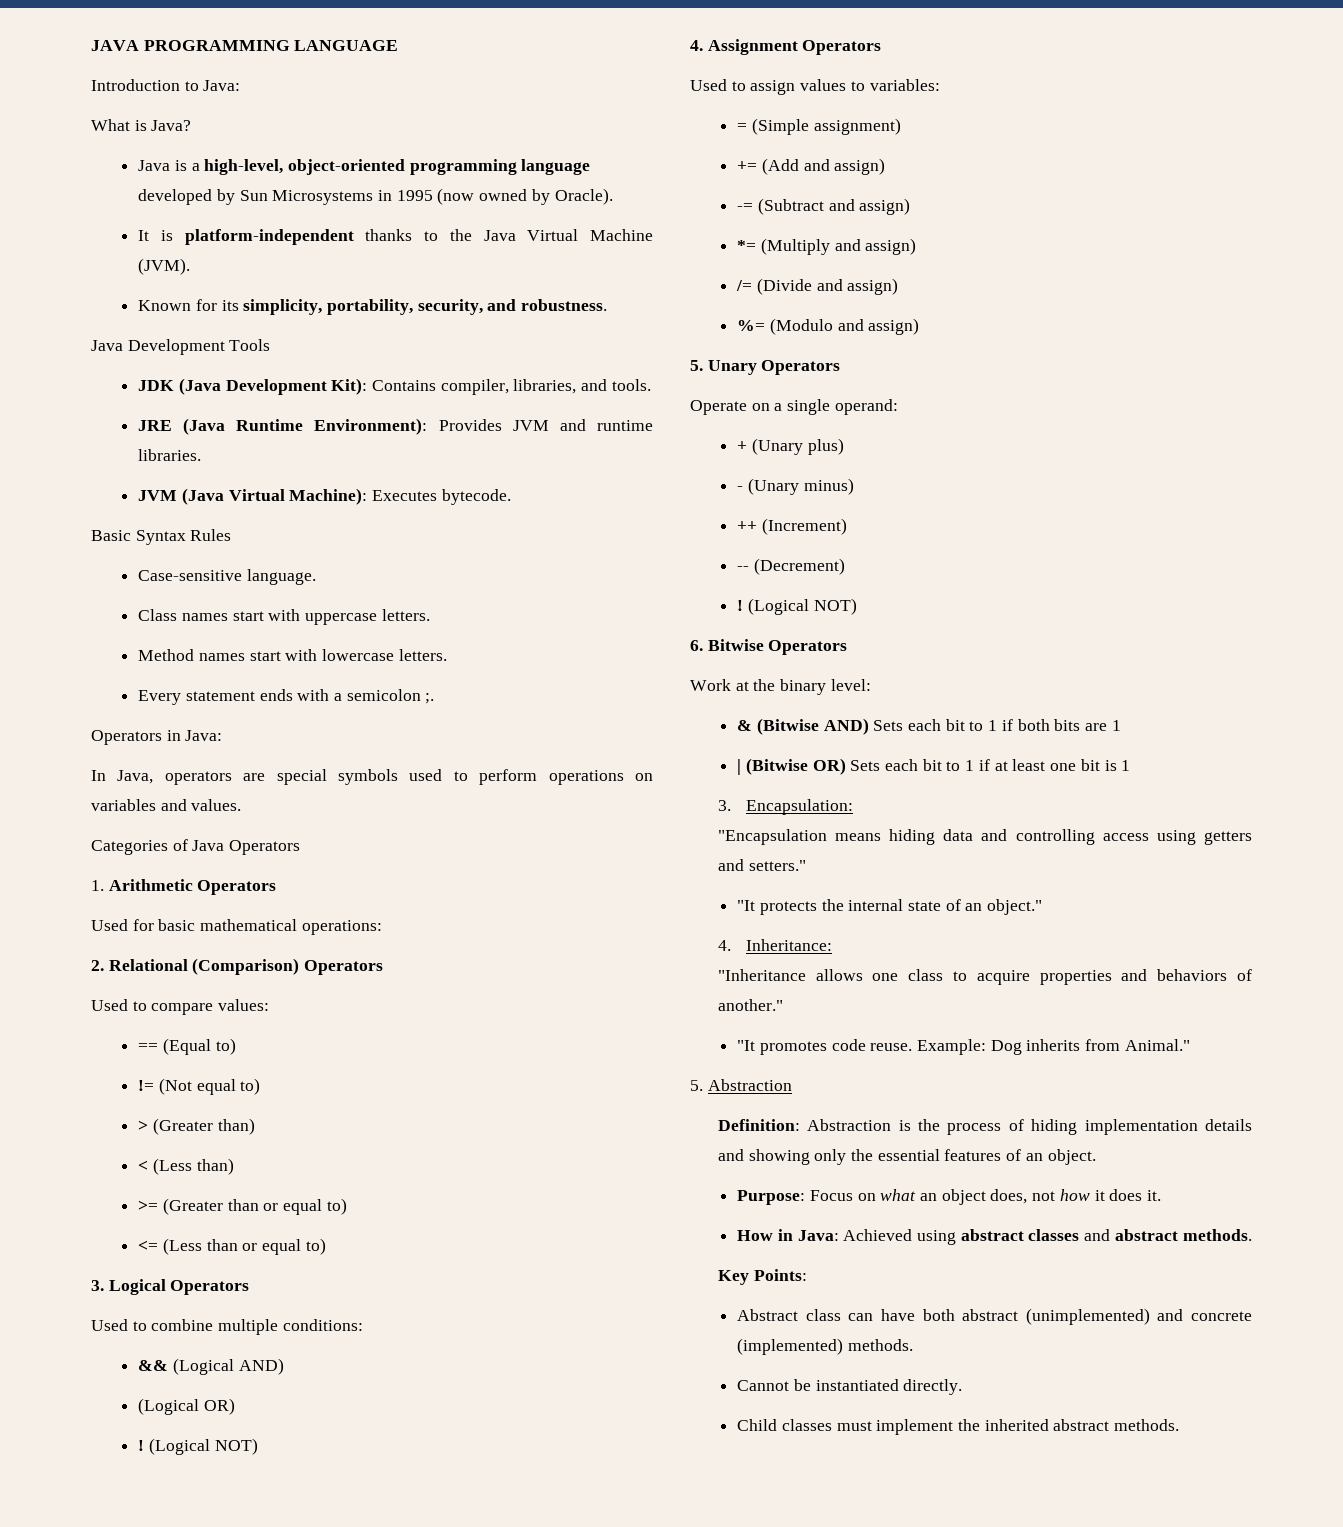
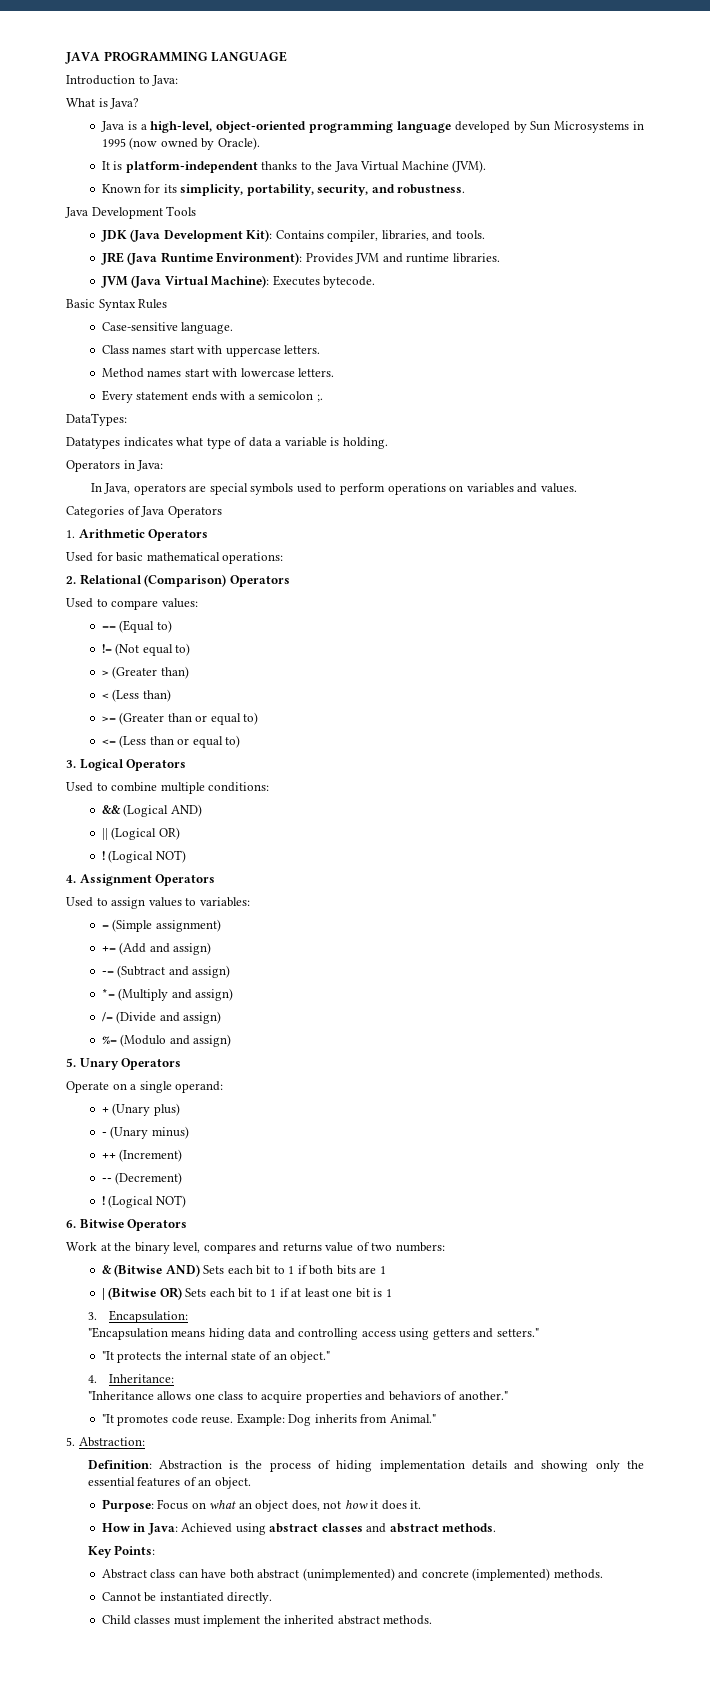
(435, 698) none -> [66,413,127,426] [66,437,388,449] // DataTypes: // Datatypes indicates what type of data a variable is holding.
(284, 1366) none -> [101,828,108,840] ||
[830,679,871,691] level: -> [173,1242,445,1254] level, compares and returns value of two numbers:
[707,1079,792,1091] Abstraction -> [78,1437,145,1447] Abstraction:

